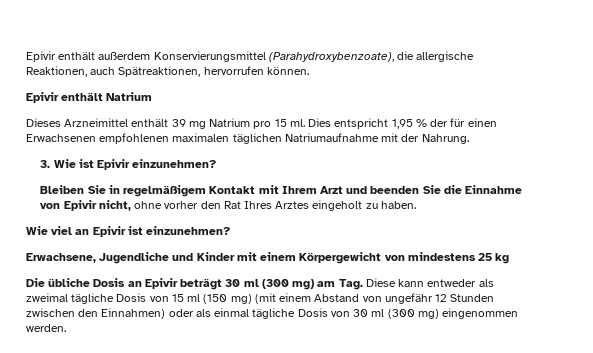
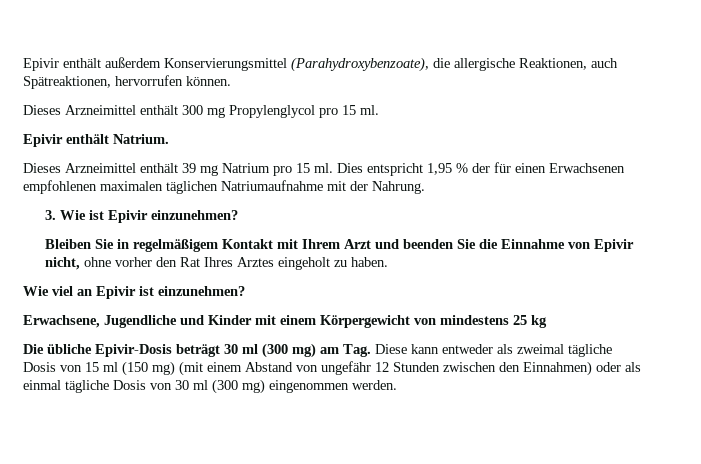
[26,92,153,103] // Epivir enthält Natrium -> [23,105,379,118] [23,134,169,147] // Dieses Arzneimittel enthält 300 mg Propylenglycol pro 15 ml. // Epivir enthält Natrium.
[93,278,178,289] Dosis an Epivir -> [95,344,172,357] Epivir-Dosis

